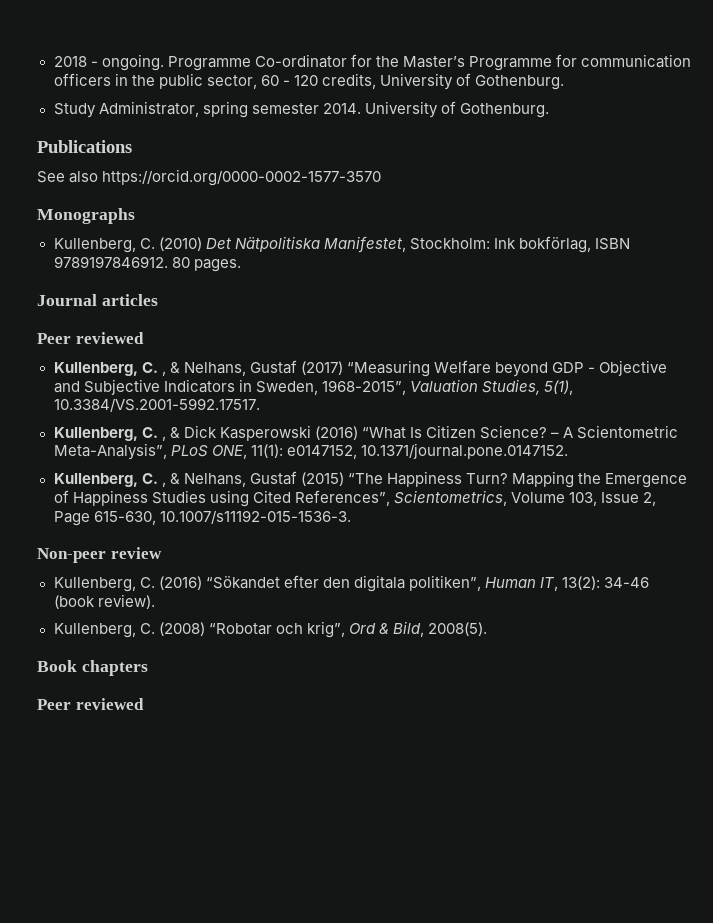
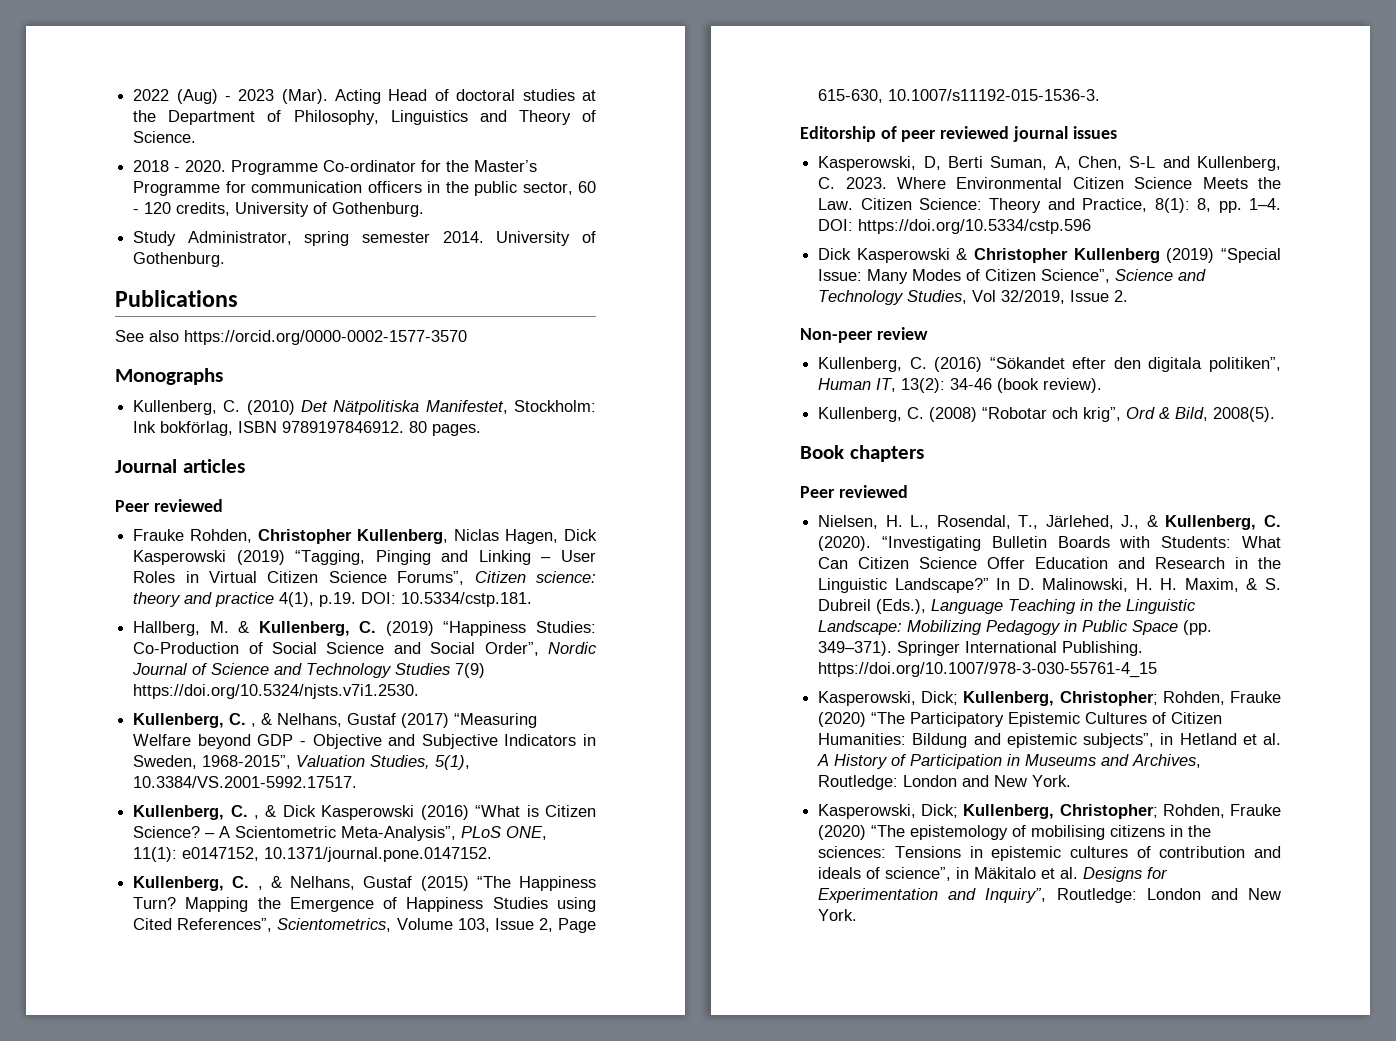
(53, 61) none -> [133,89,596,104] [133,110,596,125] [133,131,197,143] 2022 (Aug) - 2023 (Mar). Acting Head of doctoral studies at the Department of Philosophy, Linguistics and Theory of Science. //
[101,54,164,71] ongoing. -> [185,160,227,172] 2020.
(144, 338) none -> [133,529,597,544] [133,550,596,565] [133,571,596,585] [133,592,533,607] [133,621,596,636] [133,642,597,656] [132,663,486,678] [133,684,420,699] // Frauke Rohden, Christopher Kullenberg, Niclas Hagen, Dick Kasperowski (2019) “Tagging, Pinging and Linking – User Roles in Virtual Citizen Science Forums”, Citizen science: theory and practice 4(1), p.19. DOI: 10.5334/cstp.181. // Hallberg, M. & Kullenberg, C. (2019) “Happiness Studies: Co-Production of Social Science and Social Order”, Nordic Journal of Science and Technology Studies 7(9) https://doi.org/10.5324/njsts.v7i1.2530.
[409,427,422,438] Is -> [526,805,539,817] is
(351, 517) none -> [800,126,1117,142] [818,156,1281,171] [818,177,1281,189] [818,198,1281,213] [818,219,1092,234] [818,248,1281,263] [818,269,1207,284] [818,290,1129,305] // Editorship of peer reviewed journal issues // Kasperowski, D, Berti Suman, A, Chen, S-L and Kullenberg, C. 2023. Where Environmental Citizen Science Meets the Law. Citizen Science: Theory and Practice, 8(1): 8, pp. 1–4. DOI: https://doi.org/10.5334/cstp.596 // Dick Kasperowski & Christopher Kullenberg (2019) “Special Issue: Many Modes of Citizen Science”, Science and Technology Studies, Vol 32/2019, Issue 2.
(144, 704) none -> [818,515,1281,530] [818,536,1281,551] [818,557,1281,569] [818,578,1281,593] [818,599,1197,614] [818,620,1213,635] [818,641,1144,656] [818,662,1158,678] [818,691,1281,706] [818,712,1223,727] [818,733,1281,748] [817,754,1202,769] [818,775,1072,790] [818,804,1281,819] [818,825,1212,840] [818,846,1281,861] [818,867,1169,882] [818,888,1281,903] [818,909,858,921] // Nielsen, H. L., Rosendal, T., Järlehed, J., & Kullenberg, C. (2020). “Investigating Bulletin Boards with Students: What Can Citizen Science Offer Education and Research in the Linguistic Landscape?” In D. Malinowski, H. H. Maxim, & S. Dubreil (Eds.), Language Teaching in the Linguistic Landscape: Mobilizing Pedagogy in Public Space (pp. 349–371). Springer International Publishing. https://doi.org/10.1007/978-3-030-55761-4_15 // Kasperowski, Dick; Kullenberg, Christopher; Rohden, Frauke (2020) “The Participatory Epistemic Cultures of Citizen Humanities: Bildung and epistemic subjects”, in Hetland et al. A History of Participation in Museums and Archives, Routledge: London and New York. // Kasperowski, Dick; Kullenberg, Christopher; Rohden, Frauke (2020) “The epistemology of mobilising citizens in the sciences: Tensions in epistemic cultures of contribution and ideals of science”, in Mäkitalo et al. Designs for Experimentation and Inquiry”, Routledge: London and New York.

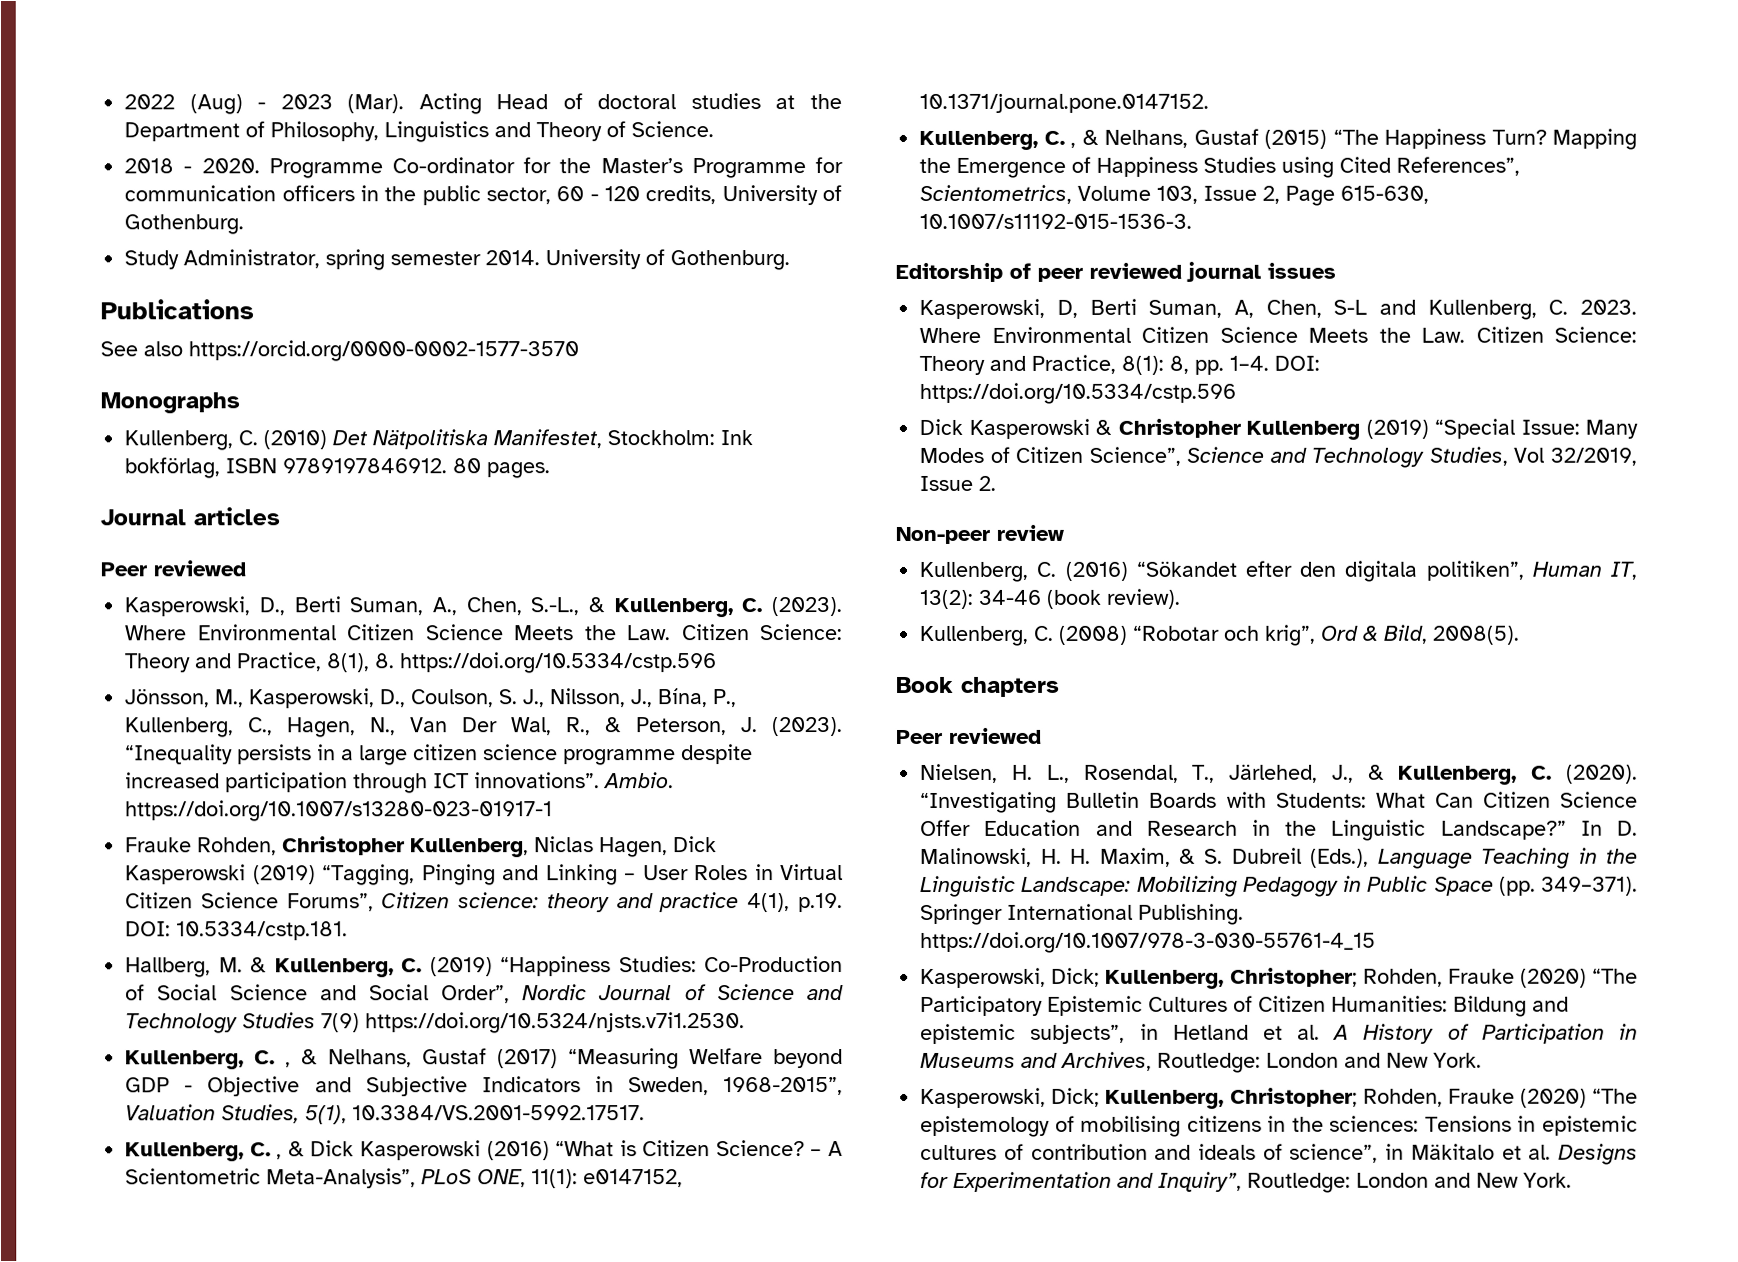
(223, 505) none -> [124,596,842,618] [124,624,844,641] [125,652,718,674] [125,688,738,709] [125,717,844,738] [125,744,754,766] [125,772,675,794] [125,800,554,822] // Kasperowski, D., Berti Suman, A., Chen, S.-L., & Kullenberg, C. (2023). Where Environmental Citizen Science Meets the Law. Citizen Science: Theory and Practice, 8(1), 8. https://doi.org/10.5334/cstp.596 // Jönsson, M., Kasperowski, D., Coulson, S. J., Nilsson, J., Bína, P., Kullenberg, C., Hagen, N., Van Der Wal, R., & Peterson, J. (2023). “Inequality persists in a large citizen science programme despite increased participation through ICT innovations”. Ambio. https://doi.org/10.1007/s13280-023-01917-1

